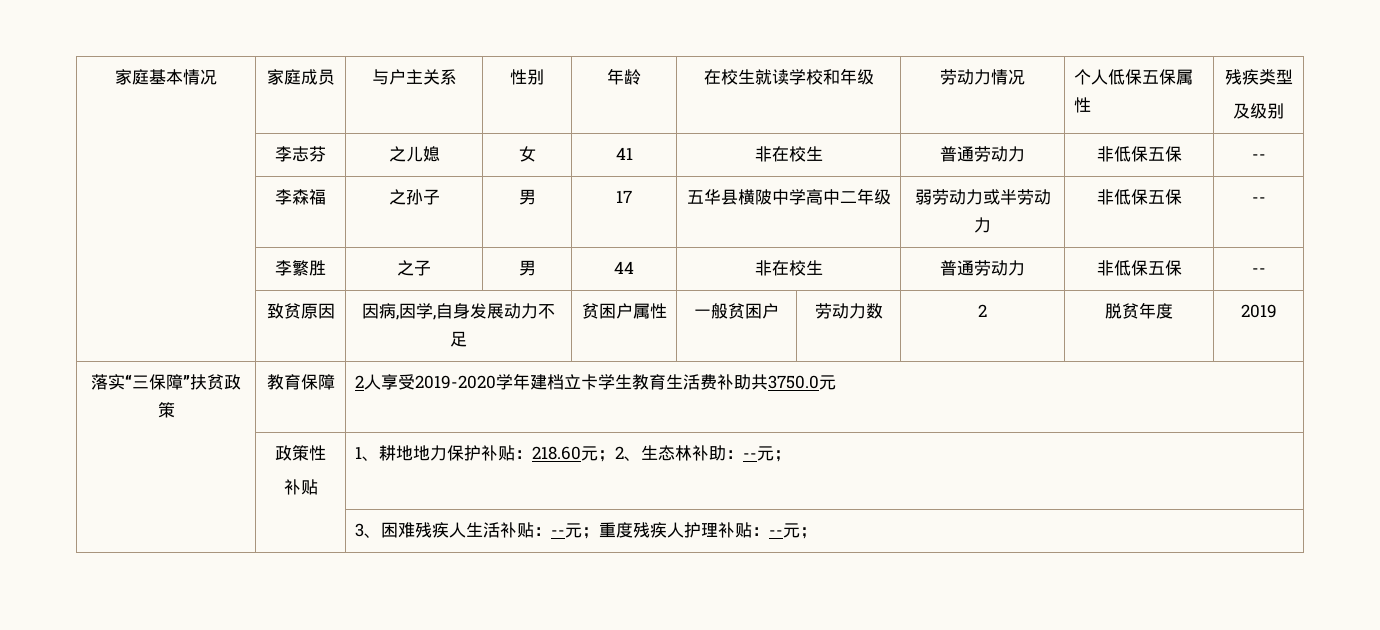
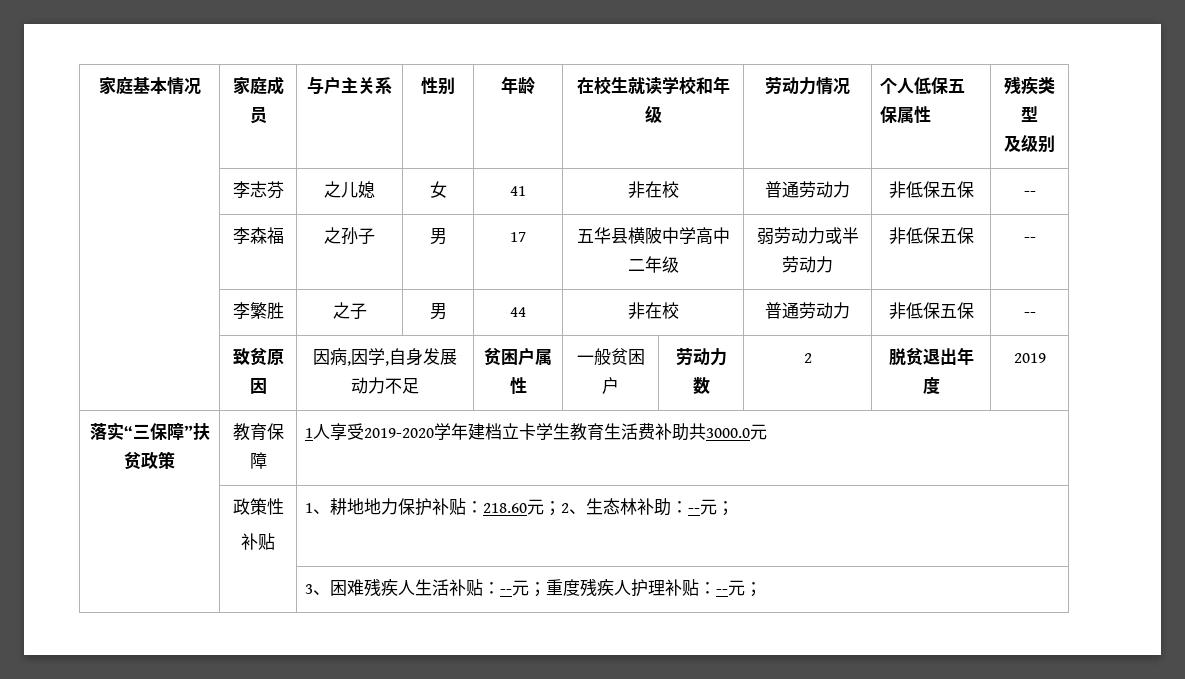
[805,146,823,161] 生 -> (679, 189) none
[805,260,823,275] 生 -> (679, 310) none
(1139, 311) none -> [922,348,957,365] 退出
[355,375,365,388] 2 -> [305,428,314,438] 1
[768,375,820,389] 3750.0 -> [706,428,751,438] 3000.0

